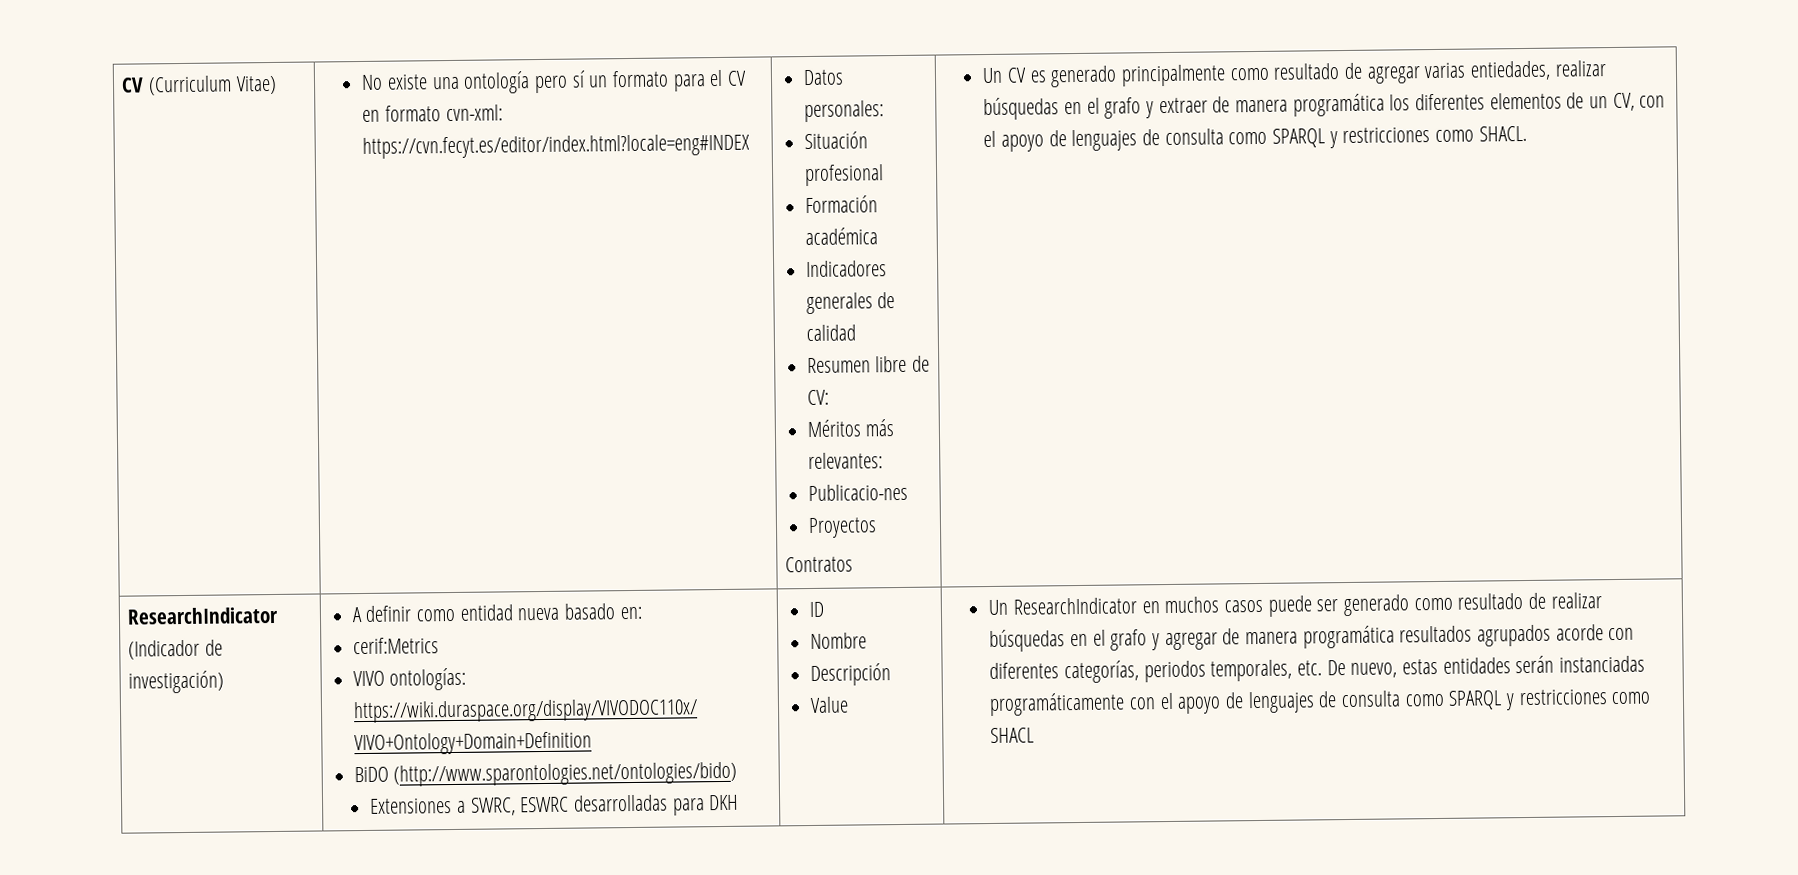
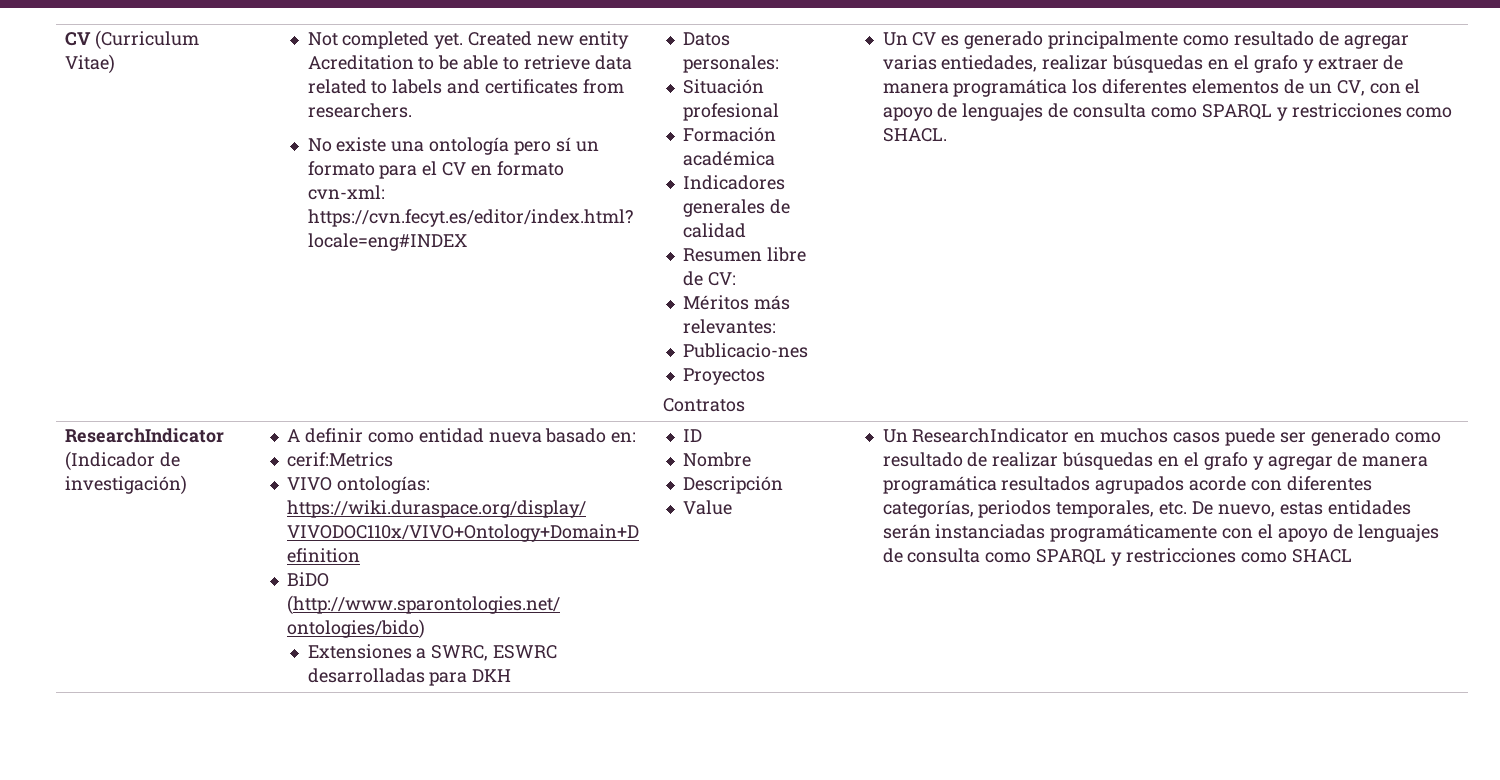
(277, 85) none -> [307,31,629,49] [307,55,632,70] [307,79,624,94] [307,103,412,118] Not completed yet. Created new entity Acreditation to be able to retrieve data related to labels and certificates from researchers. //

